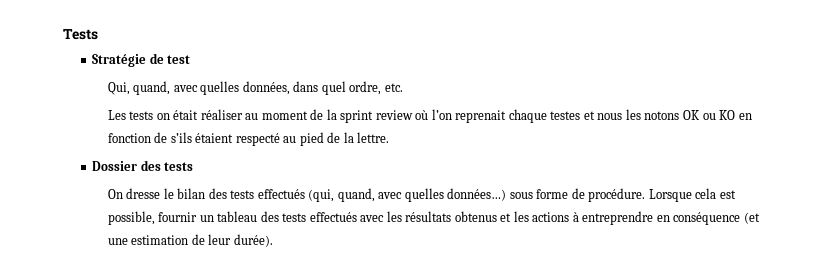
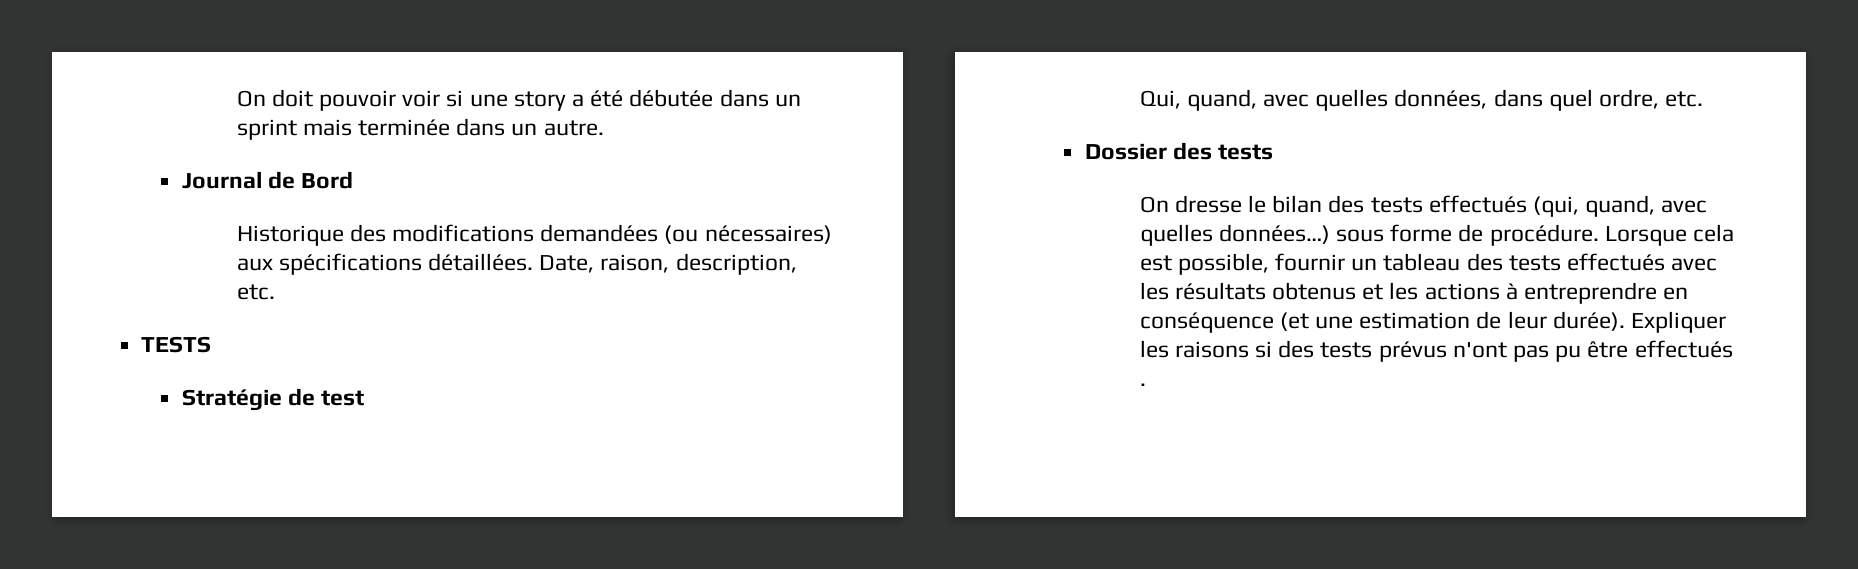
[63,29,98,40] Tests -> [236,89,801,111] [236,118,604,140] [181,171,353,189] [236,224,832,246] [236,253,797,275] [236,284,275,300] [141,336,212,353] On doit pouvoir voir si une story a été débutée dans un sprint mais terminée dans un autre. // Journal de Bord // Historique des modifications demandées (ou nécessaires) aux spécifications détaillées. Date, raison, description, etc. // TESTS
[107,109,752,123] [107,132,390,146] // Les tests on était réaliser au moment de la sprint review où l’on reprenait chaque testes et nous les notons OK ou KO en fonction de s’ils étaient respecté au pied de la lettre. -> (1704, 99) none
(273, 240) none -> [1631,311,1727,333] [1139,340,1733,362] [1139,383,1146,386] Expliquer les raisons si des tests prévus n'ont pas pu être effectués .

